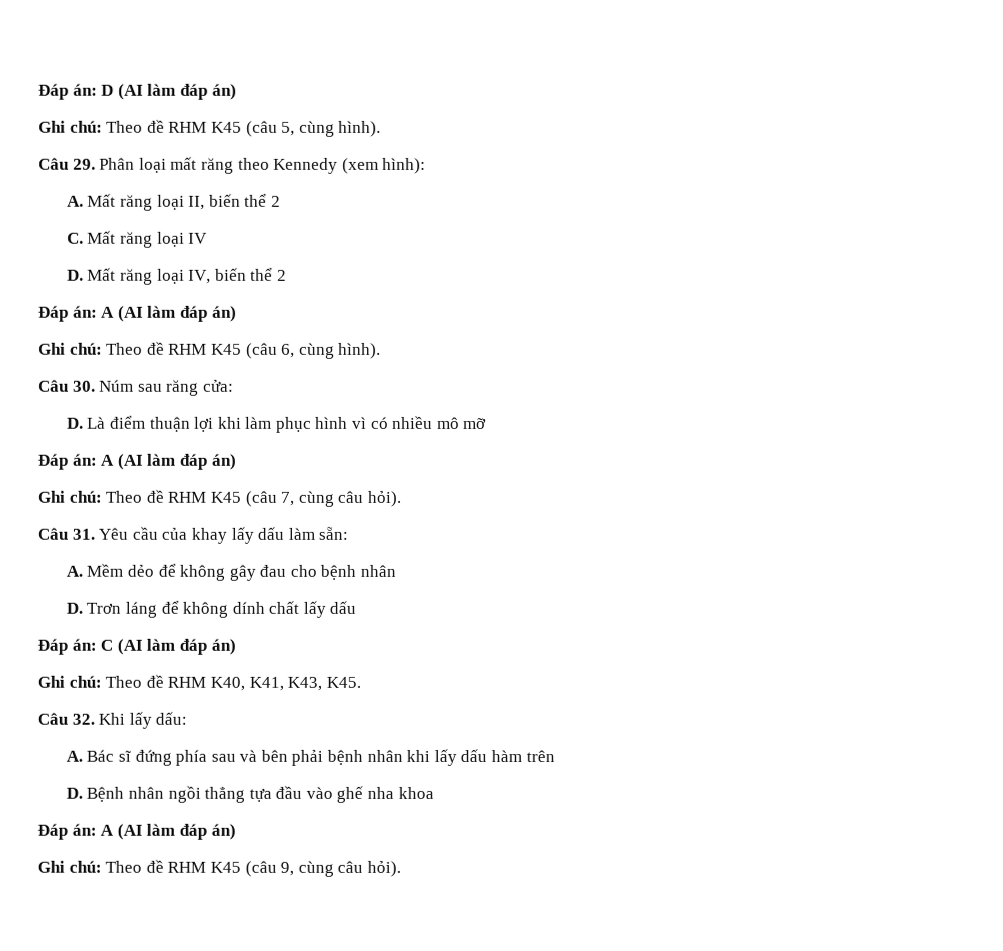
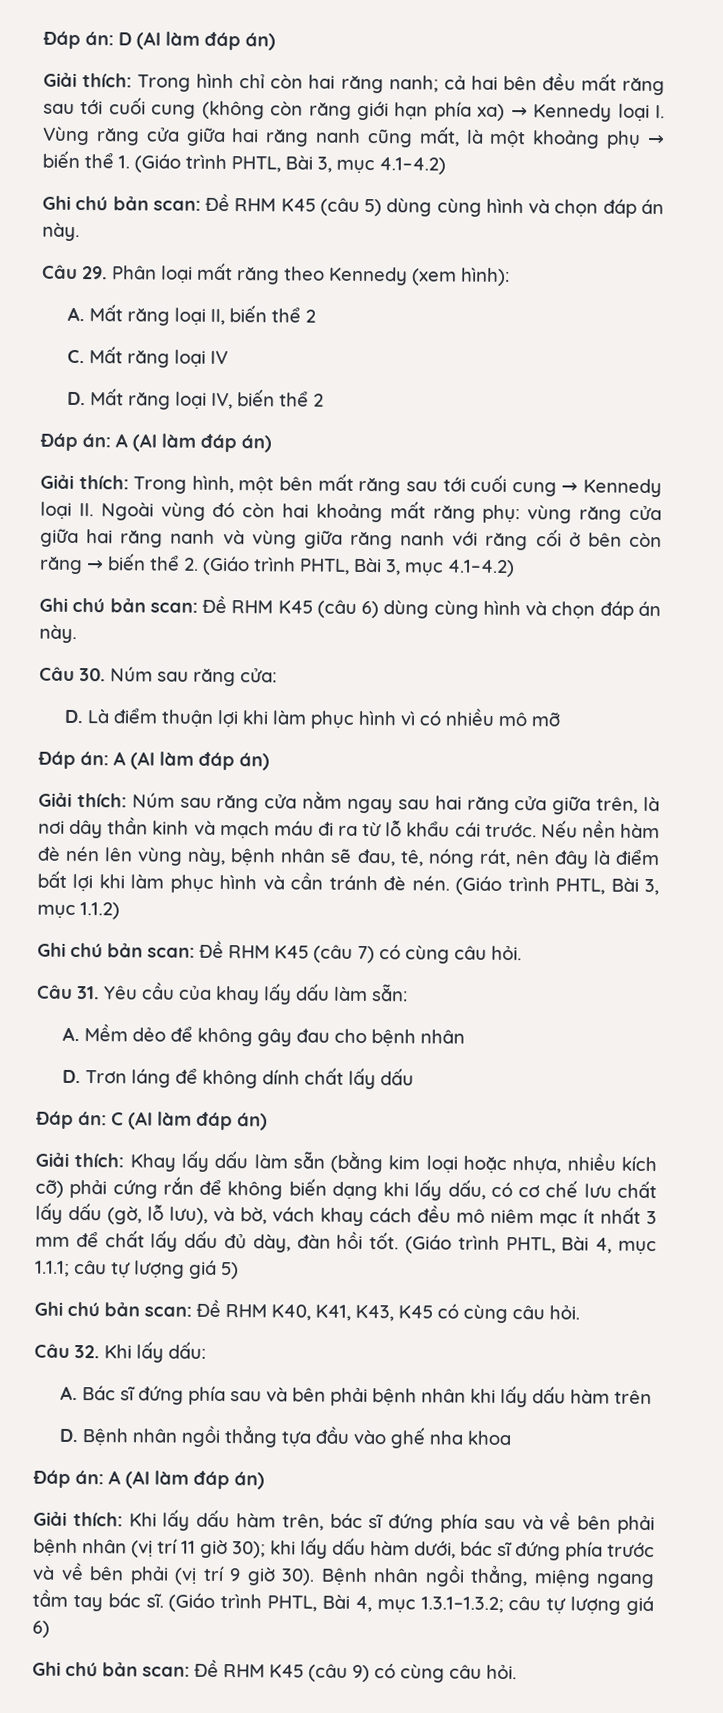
[38,119,382,137] Ghi chú: Theo đề RHM K45 (câu 5, cùng hình). -> [43,72,665,96] [43,97,666,122] [42,126,665,149] [42,150,446,175] [42,193,664,218] [42,222,80,242] Giải thích: Trong hình chỉ còn hai răng nanh; cả hai bên đều mất răng sau tới cuối cung (không còn răng giới hạn phía xa) → Kennedy loại I. Vùng răng cửa giữa hai răng nanh cũng mất, là một khoảng phụ → biến thể 1. (Giáo trình PHTL, Bài 3, mục 4.1–4.2) // Ghi chú bản scan: Đề RHM K45 (câu 5) dùng cùng hình và chọn đáp án này.
[38,341,382,359] Ghi chú: Theo đề RHM K45 (câu 6, cùng hình). -> [40,473,663,498] [40,501,662,524] [40,528,662,551] [39,553,515,578] [39,595,661,620] [39,624,77,644] Giải thích: Trong hình, một bên mất răng sau tới cuối cung → Kennedy loại II. Ngoài vùng đó còn hai khoảng mất răng phụ: vùng răng cửa giữa hai răng nanh và vùng giữa răng nanh với răng cối ở bên còn răng → biến thể 2. (Giáo trình PHTL, Bài 3, mục 4.1–4.2) // Ghi chú bản scan: Đề RHM K45 (câu 6) dùng cùng hình và chọn đáp án này.
[37,489,401,507] Ghi chú: Theo đề RHM K45 (câu 7, cùng câu hỏi). -> [38,791,660,815] [38,817,660,839] [37,845,661,869] [37,870,659,896] [37,902,120,920] [37,940,522,964] Giải thích: Núm sau răng cửa nằm ngay sau hai răng cửa giữa trên, là nơi dây thần kinh và mạch máu đi ra từ lỗ khẩu cái trước. Nếu nền hàm đè nén lên vùng này, bệnh nhân sẽ đau, tê, nóng rát, nên đây là điểm bất lợi khi làm phục hình và cần tránh đè nén. (Giáo trình PHTL, Bài 3, mục 1.1.2) // Ghi chú bản scan: Đề RHM K45 (câu 7) có cùng câu hỏi.
[37,674,361,691] Ghi chú: Theo đề RHM K40, K41, K43, K45. -> [35,1150,657,1174] [35,1176,657,1201] [35,1202,657,1227] [35,1230,657,1255] [35,1259,239,1280] [34,1299,580,1324] Giải thích: Khay lấy dấu làm sẵn (bằng kim loại hoặc nhựa, nhiều kích cỡ) phải cứng rắn để không biến dạng khi lấy dấu, có cơ chế lưu chất lấy dấu (gờ, lỗ lưu), và bờ, vách khay cách đều mô niêm mạc ít nhất 3 mm để chất lấy dấu đủ dày, đàn hồi tốt. (Giáo trình PHTL, Bài 4, mục 1.1.1; câu tự lượng giá 5) // Ghi chú bản scan: Đề RHM K40, K41, K43, K45 có cùng câu hỏi.
[37,859,401,877] Ghi chú: Theo đề RHM K45 (câu 9, cùng câu hỏi). -> [33,1509,655,1535] [33,1537,655,1561] [32,1562,654,1589] [32,1589,654,1616] [32,1620,50,1638] [32,1659,517,1683] Giải thích: Khi lấy dấu hàm trên, bác sĩ đứng phía sau và về bên phải bệnh nhân (vị trí 11 giờ 30); khi lấy dấu hàm dưới, bác sĩ đứng phía trước và về bên phải (vị trí 9 giờ 30). Bệnh nhân ngồi thẳng, miệng ngang tầm tay bác sĩ. (Giáo trình PHTL, Bài 4, mục 1.3.1–1.3.2; câu tự lượng giá 6) // Ghi chú bản scan: Đề RHM K45 (câu 9) có cùng câu hỏi.

